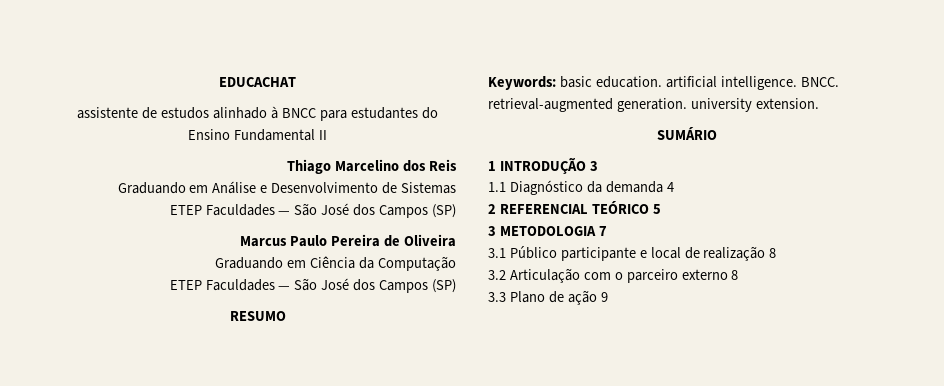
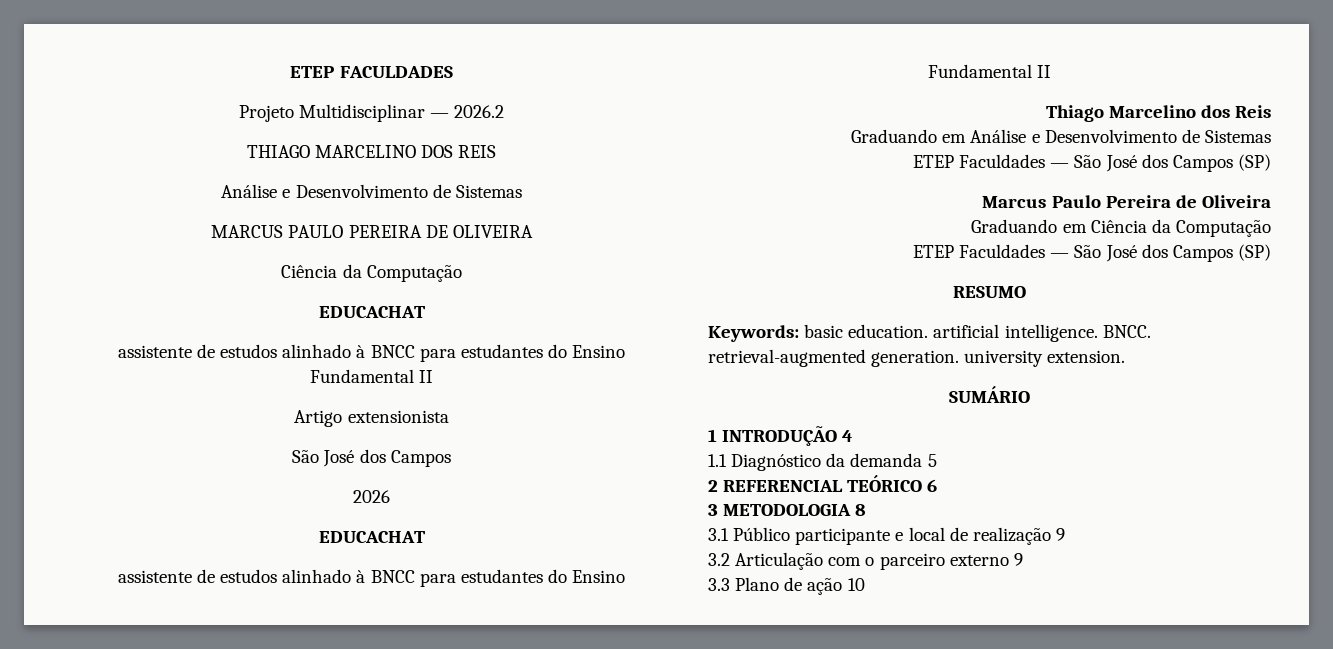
(219, 82) none -> [290,66,453,78] [238,104,505,122] [246,145,497,158] [221,184,522,198] [211,225,533,238] [281,264,462,282] [318,306,425,318] [117,344,626,362] [309,369,434,383] [294,410,449,427] [292,449,451,467] [353,490,390,503] ETEP FACULDADES // Projeto Multidisciplinar — 2026.2 // THIAGO MARCELINO DOS REIS // Análise e Desenvolvimento de Sistemas // MARCUS PAULO PEREIRA DE OLIVEIRA // Ciência da Computação // EDUCACHAT // assistente de estudos alinhado à BNCC para estudantes do Ensino Fundamental II // Artigo extensionista // São José dos Campos // 2026 //
[589,161,598,171] 3 -> [842,430,854,442] 4
[666,182,674,192] 4 -> [927,454,937,467] 5
[652,204,661,214] 5 -> [927,479,938,492] 6
[598,226,607,236] 7 -> [855,504,867,516] 8
[769,248,777,258] 8 -> [1055,528,1065,541] 9
[731,270,739,280] 8 -> [1013,553,1023,566] 9
[600,292,608,302] 9 -> [847,578,865,591] 10

